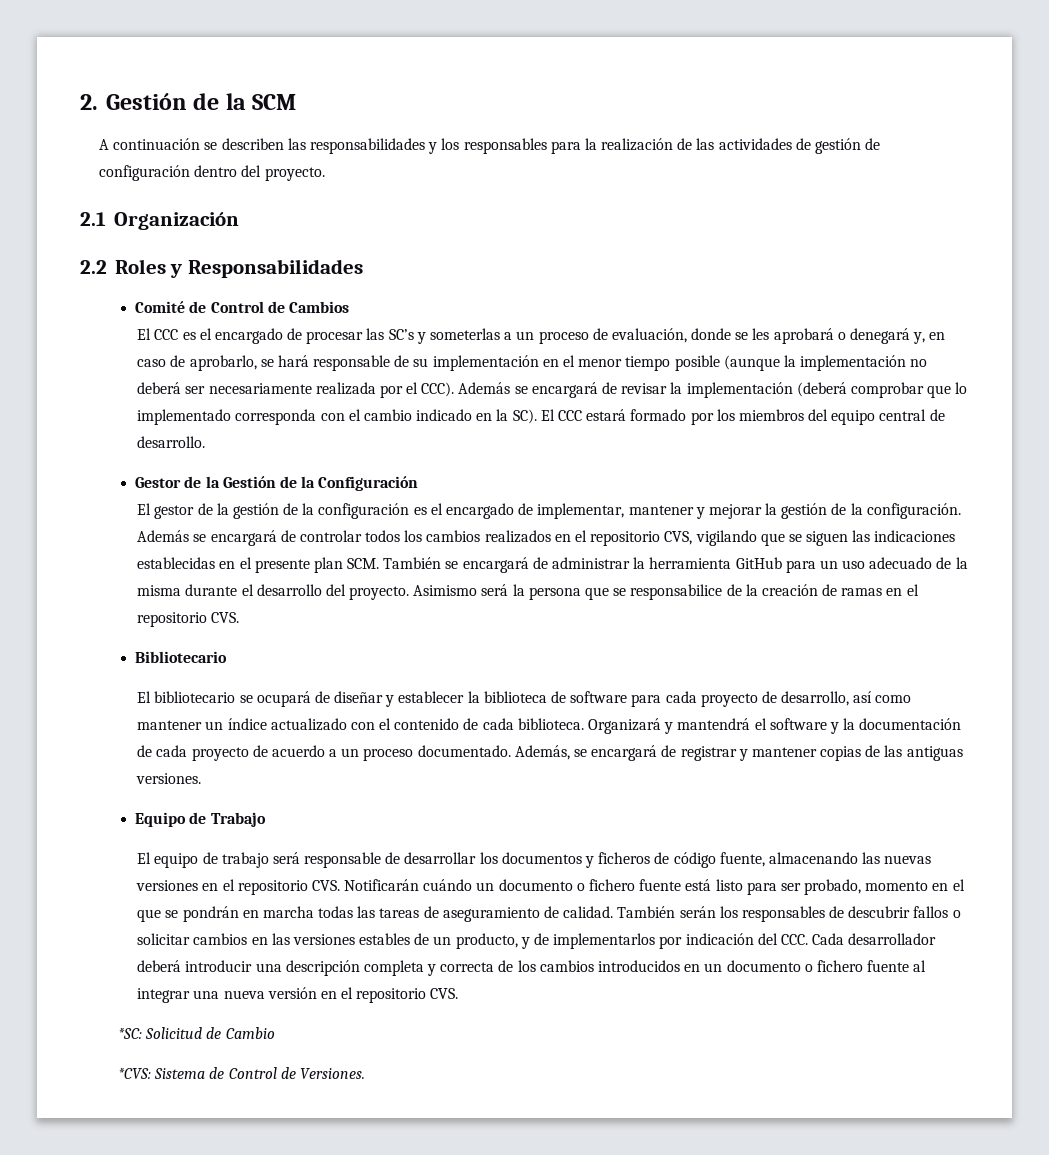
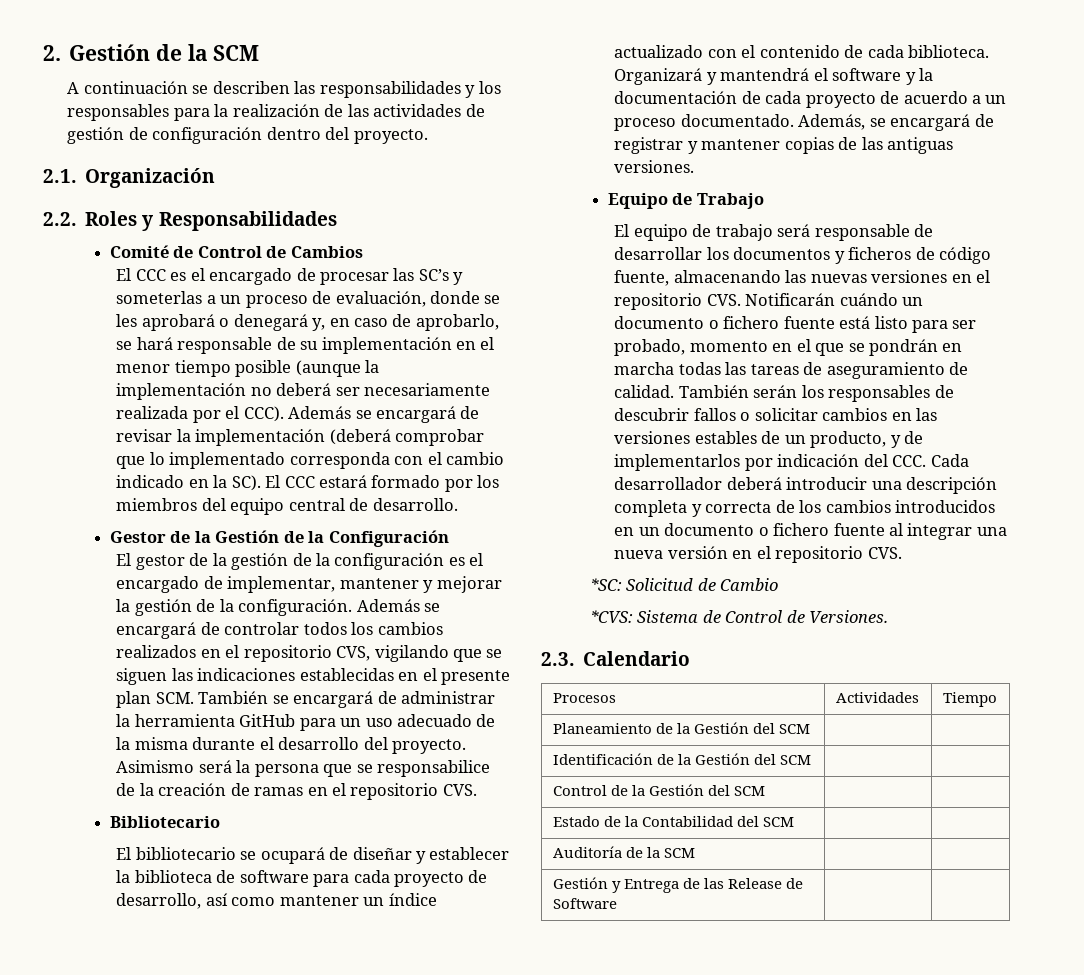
[80,212,106,226] 2.1 -> [43,169,77,183] 2.1.
[80,260,107,274] 2.2 -> [43,212,77,226] 2.2.
(366, 1073) none -> [541,651,691,666] [552,693,616,703] [835,692,919,703] [942,692,997,707] [552,722,810,734] [552,753,811,765] [552,784,765,796] [552,816,794,827] [552,846,695,858] [552,877,804,893] [552,898,617,909] // 2.3. Calendario // Procesos | Actividades | Tiempo // Planeamiento de la Gestión del SCM | | // Identificación de la Gestión del SCM | | // Control de la Gestión del SCM | | // Estado de la Contabilidad del SCM | | // Auditoría de la SCM | | // Gestión y Entrega de las Release de Software | |

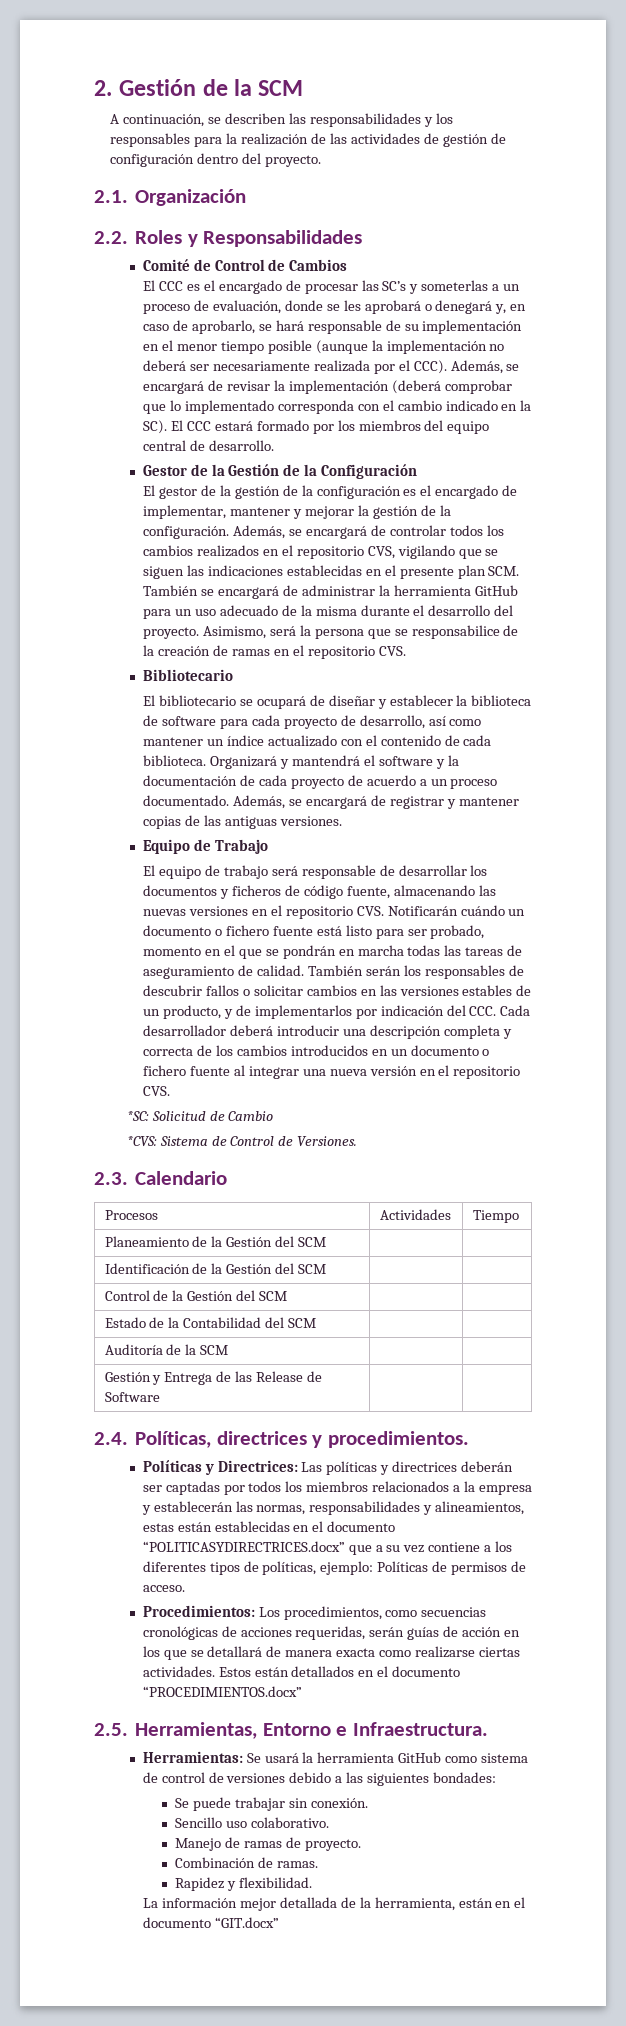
[83,81,188,94] continuación -> [123,114,205,127] continuación,
[288,406,352,419] Además -> [450,360,503,374] Además,
[356,599,420,612] Además -> [233,525,286,539] Además,
[116,760,195,773] Asimismo -> [203,626,267,639] Asimismo,
(617, 903) none -> [94,1431,469,1448] [142,1460,514,1475] [142,1481,532,1495] [141,1501,525,1515] [142,1521,396,1532] [142,1541,513,1555] [142,1561,526,1575] [142,1585,185,1592] [142,1605,487,1620] [142,1626,520,1640] [142,1646,520,1660] [142,1666,461,1677] [142,1686,302,1697] [94,1722,488,1739] [142,1751,529,1763] [142,1772,496,1786] [175,1797,369,1811] [175,1817,330,1828] [175,1837,362,1851] [175,1857,319,1868] [175,1877,313,1891] [143,1897,526,1911] [143,1917,280,1928] // 2.4. Políticas, directrices y procedimientos. // Políticas y Directrices: Las políticas y directrices deberán ser captadas por todos los miembros relacionados a la empresa y establecerán las normas, responsabilidades y alineamientos, estas están establecidas en el documento “POLITICASYDIRECTRICES.docx” que a su vez contiene a los diferentes tipos de políticas, ejemplo: Políticas de permisos de acceso. // Procedimientos: Los procedimientos, como secuencias cronológicas de acciones requeridas, serán guías de acción en los que se detallará de manera exacta como realizarse ciertas actividades. Estos están detallados en el documento “PROCEDIMIENTOS.docx” // 2.5. Herramientas, Entorno e Infraestructura. // Herramientas: Se usará la herramienta GitHub como sistema de control de versiones debido a las siguientes bondades: // Se puede trabajar sin conexión. // Sencillo uso colaborativo. // Manejo de ramas de proyecto. // Combinación de ramas. // Rapidez y flexibilidad. // La información mejor detallada de la herramienta, están en el documento “GIT.docx”

